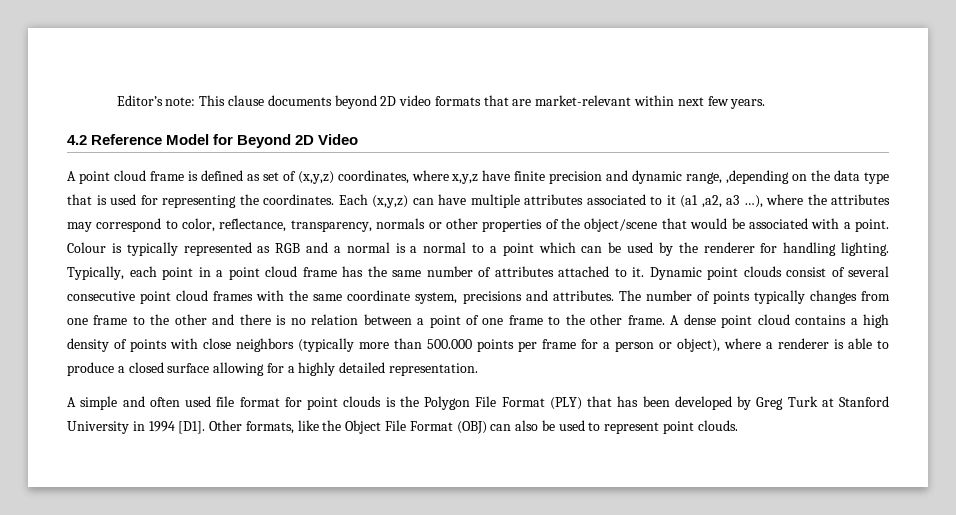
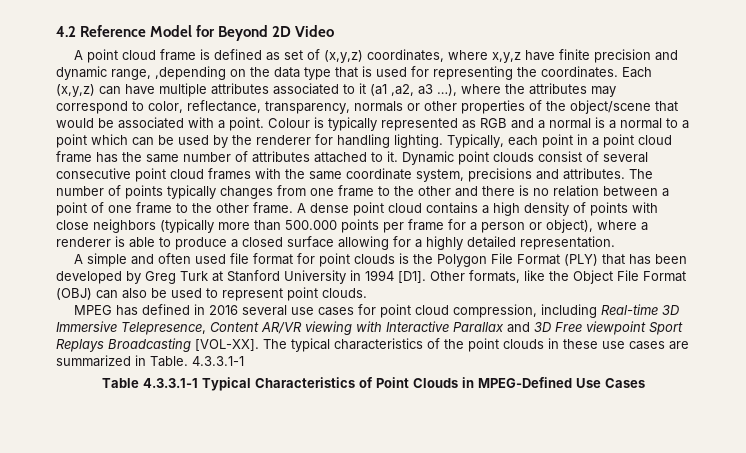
[116,95,766,109] Editor’s note: This clause documents beyond 2D video formats that are market-relevant within next few years. // -> (56, 31) none
(738, 425) none -> [74,304,681,318] [56,321,683,335] [56,338,689,352] [56,355,244,367] [101,377,645,391] // MPEG has defined in 2016 several use cases for point cloud compression, including Real-time 3D Immersive Telepresence, Content AR/VR viewing with Interactive Parallax and 3D Free viewpoint Sport Replays Broadcasting [VOL-XX]. The typical characteristics of the point clouds in these use cases are summarized in Table. 4.3.3.1-1 // Table 4.3.3.1-1 Typical Characteristics of Point Clouds in MPEG-Defined Use Cases

